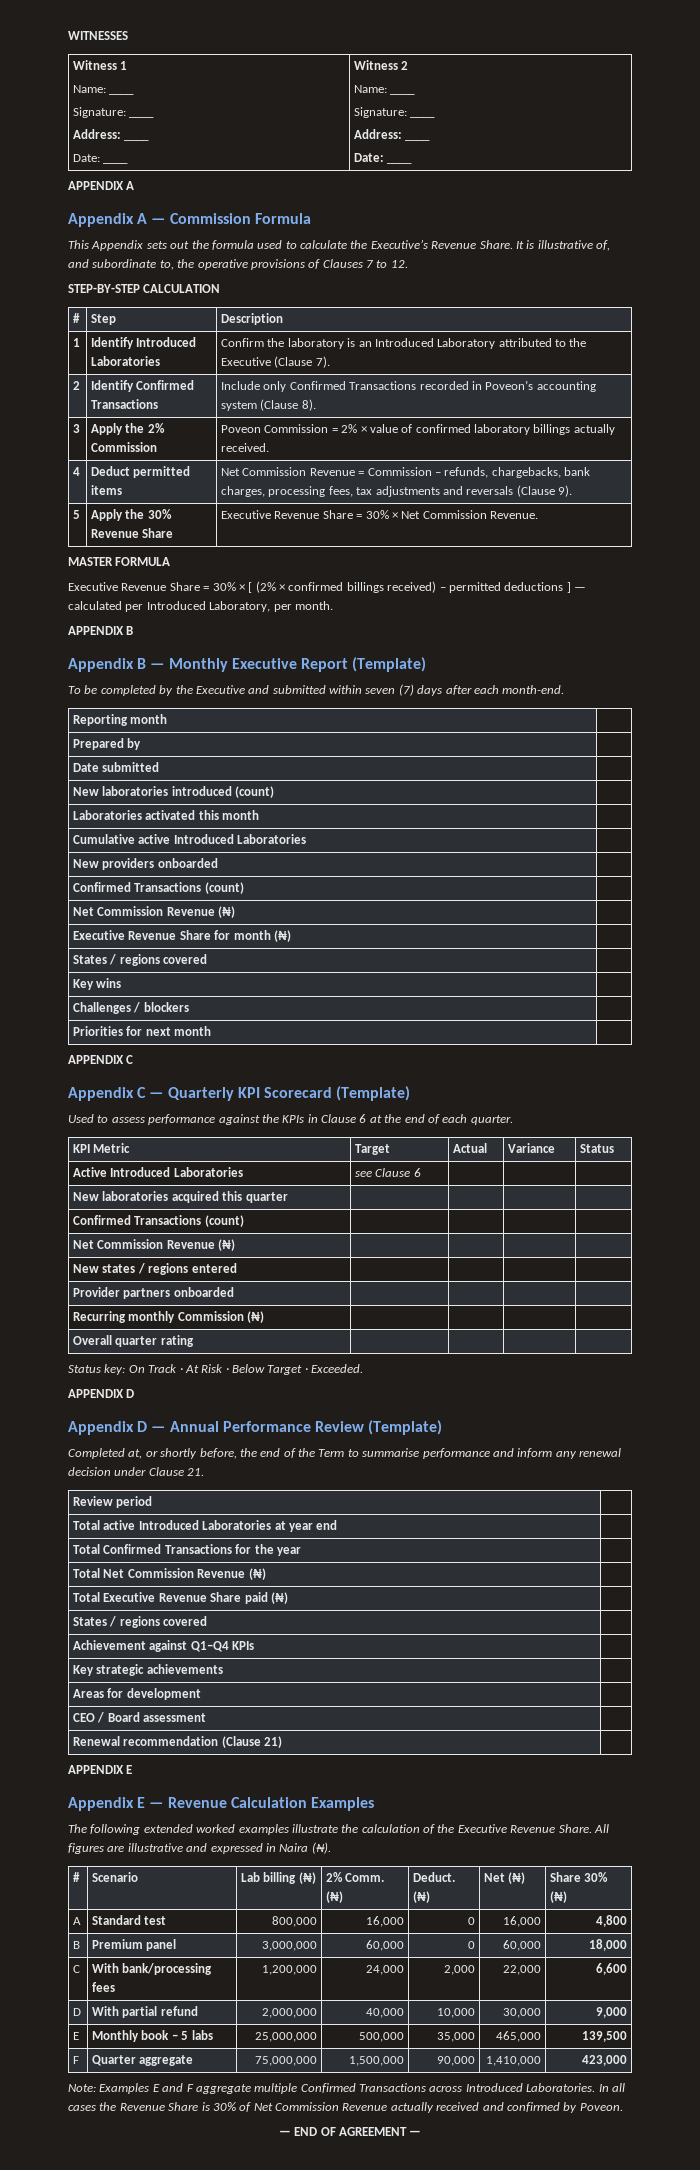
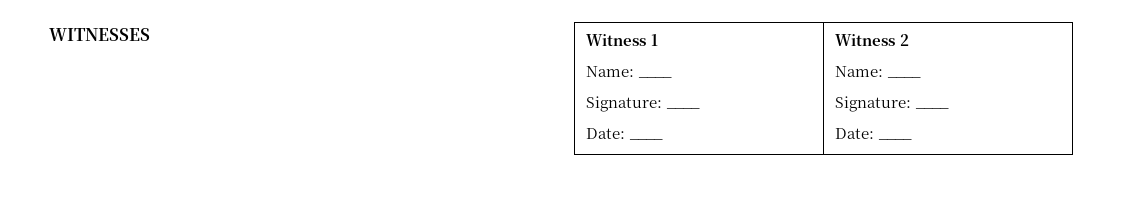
[73,129,122,139] [124,139,150,141] // Address: ____ -> (700, 108) none
[354,129,403,139] [405,139,431,141] [354,153,385,162] [387,162,413,164] [68,181,135,190] [68,213,311,227] [68,239,610,251] [68,259,408,270] [68,284,221,293] [73,313,81,323] [91,314,117,325] [221,313,284,325] [73,338,81,347] [91,337,197,349] [91,356,161,366] [221,338,587,349] [221,356,330,368] [73,381,81,390] [91,380,195,392] [91,399,159,409] [221,380,596,392] [221,399,316,411] [73,424,81,433] [91,423,165,435] [91,442,158,452] [221,424,615,435] [221,443,270,452] [73,467,81,476] [91,466,191,478] [91,485,123,495] [221,467,591,478] [221,485,573,497] [73,510,81,519] [91,509,172,521] [91,528,174,538] [221,510,539,519] [68,557,171,566] [68,581,586,593] [68,601,333,612] [68,626,134,635] [68,657,427,672] [68,684,565,696] [73,714,168,726] [73,738,142,750] [73,762,160,772] [73,786,275,798] [73,810,260,820] [73,834,307,844] [73,858,218,870] [73,882,244,894] [73,906,236,918] [73,930,291,942] [73,954,208,966] [73,978,122,990] [73,1002,189,1014] [73,1026,212,1036] [68,1055,134,1064] [68,1086,411,1101] [68,1114,513,1125] [73,1143,131,1153] [355,1144,391,1155] [453,1143,488,1153] [508,1143,556,1153] [580,1144,615,1153] [73,1167,243,1177] [355,1168,421,1177] [73,1191,288,1203] [73,1215,244,1227] [73,1239,236,1251] [73,1263,237,1275] [73,1287,234,1299] [73,1311,265,1323] [73,1335,194,1347] [68,1364,364,1375] [68,1389,135,1398] [68,1420,443,1435] [68,1448,621,1459] [68,1467,205,1476] [73,1496,153,1508] [73,1520,338,1532] [73,1544,301,1556] [73,1568,266,1580] [73,1592,288,1604] [73,1616,208,1628] [73,1640,255,1652] [73,1664,223,1676] [73,1688,201,1700] [73,1712,207,1723] [73,1736,283,1748] [68,1765,133,1774] [68,1797,374,1811] [68,1824,609,1835] [68,1842,331,1854] [73,1872,81,1882] [92,1872,139,1882] [241,1872,316,1884] [326,1872,385,1882] [326,1891,344,1903] [413,1872,456,1882] [413,1891,431,1903] [484,1872,526,1884] [550,1872,609,1882] [550,1891,568,1903] [73,1917,82,1925] [92,1915,167,1925] [271,1916,317,1927] [365,1916,404,1927] [467,1917,475,1925] [502,1916,541,1927] [595,1915,627,1927] [73,1941,81,1949] [92,1939,177,1951] [261,1941,317,1951] [365,1940,404,1951] [467,1941,475,1949] [502,1940,541,1951] [588,1939,627,1951] [73,1965,81,1973] [92,1963,213,1975] [92,1982,116,1992] [261,1965,317,1975] [365,1965,404,1975] [443,1965,475,1975] [502,1965,541,1975] [595,1963,627,1975] [73,2008,82,2016] [92,2006,198,2018] [261,2008,317,2018] [365,2008,404,2018] [436,2008,475,2018] [502,2008,541,2018] [595,2007,627,2018] [73,2032,80,2040] [92,2030,213,2042] [254,2032,317,2042] [358,2032,404,2042] [436,2032,475,2042] [495,2031,541,2042] [581,2031,627,2042] [73,2056,80,2064] [92,2055,194,2066] [254,2056,317,2066] [348,2056,404,2066] [436,2056,475,2066] [485,2056,541,2066] [581,2055,627,2066] [68,2083,625,2094] [68,2102,623,2113] [278,2127,422,2136] // Address: ____ // Date: ____ // APPENDIX A // Appendix A — Commission Formula // This Appendix sets out the formula used to calculate the Executive’s Revenue Share. It is illustrative of, and subordinate to, the operative provisions of Clauses 7 to 12. // STEP-BY-STEP CALCULATION // # | Step | Description // 1 | Identify Introduced Laboratories | Confirm the laboratory is an Introduced Laboratory attributed to the Executive (Clause 7). // 2 | Identify Confirmed Transactions | Include only Confirmed Transactions recorded in Poveon’s accounting system (Clause 8). // 3 | Apply the 2% Commission | Poveon Commission = 2% × value of confirmed laboratory billings actually received. // 4 | Deduct permitted items | Net Commission Revenue = Commission – refunds, chargebacks, bank charges, processing fees, tax adjustments and reversals (Clause 9). // 5 | Apply the 30% Revenue Share | Executive Revenue Share = 30% × Net Commission Revenue. // MASTER FORMULA // Executive Revenue Share = 30% × [ (2% × confirmed billings received) – permitted deductions ] — calculated per Introduced Laboratory, per month. // APPENDIX B // Appendix B — Monthly Executive Report (Template) // To be completed by the Executive and submitted within seven (7) days after each month-end. // Reporting month | // Prepared by | // Date submitted | // New laboratories introduced (count) | // Laboratories activated this month | // Cumulative active Introduced Laboratories | // New providers onboarded | // Confirmed Transactions (count) | // Net Commission Revenue (₦) | // Executive Revenue Share for month (₦) | // States / regions covered | // Key wins | // Challenges / blockers | // Priorities for next month | // APPENDIX C // Appendix C — Quarterly KPI Scorecard (Template) // Used to assess performance against the KPIs in Clause 6 at the end of each quarter. // KPI Metric | Target | Actual | Variance | Status // Active Introduced Laboratories | see Clause 6 | | | // New laboratories acquired this quarter | | | | // Confirmed Transactions (count) | | | | // Net Commission Revenue (₦) | | | | // New states / regions entered | | | | // Provider partners onboarded | | | | // Recurring monthly Commission (₦) | | | | // Overall quarter rating | | | | // Status key: On Track · At Risk · Below Target · Exceeded. // APPENDIX D // Appendix D — Annual Performance Review (Template) // Completed at, or shortly before, the end of the Term to summarise performance and inform any renewal decision under Clause 21. // Review period | // Total active Introduced Laboratories at year end | // Total Confirmed Transactions for the year | // Total Net Commission Revenue (₦) | // Total Executive Revenue Share paid (₦) | // States / regions covered | // Achievement against Q1–Q4 KPIs | // Key strategic achievements | // Areas for development | // CEO / Board assessment | // Renewal recommendation (Clause 21) | // APPENDIX E // Appendix E — Revenue Calculation Examples // The following extended worked examples illustrate the calculation of the Executive Revenue Share. All figures are illustrative and expressed in Naira (₦). // # | Scenario | Lab billing (₦) | 2% Comm. (₦) | Deduct. (₦) | Net (₦) | Share 30% (₦) // A | Standard test | 800,000 | 16,000 | 0 | 16,000 | 4,800 // B | Premium panel | 3,000,000 | 60,000 | 0 | 60,000 | 18,000 // C | With bank/processing fees | 1,200,000 | 24,000 | 2,000 | 22,000 | 6,600 // D | With partial refund | 2,000,000 | 40,000 | 10,000 | 30,000 | 9,000 // E | Monthly book – 5 labs | 25,000,000 | 500,000 | 35,000 | 465,000 | 139,500 // F | Quarter aggregate | 75,000,000 | 1,500,000 | 90,000 | 1,410,000 | 423,000 // Note: Examples E and F aggregate multiple Confirmed Transactions across Introduced Laboratories. In all cases the Revenue Share is 30% of Net Commission Revenue actually received and confirmed by Poveon. // — END OF AGREEMENT — -> [835,128,875,139] [877,139,912,140] // Date: ____

